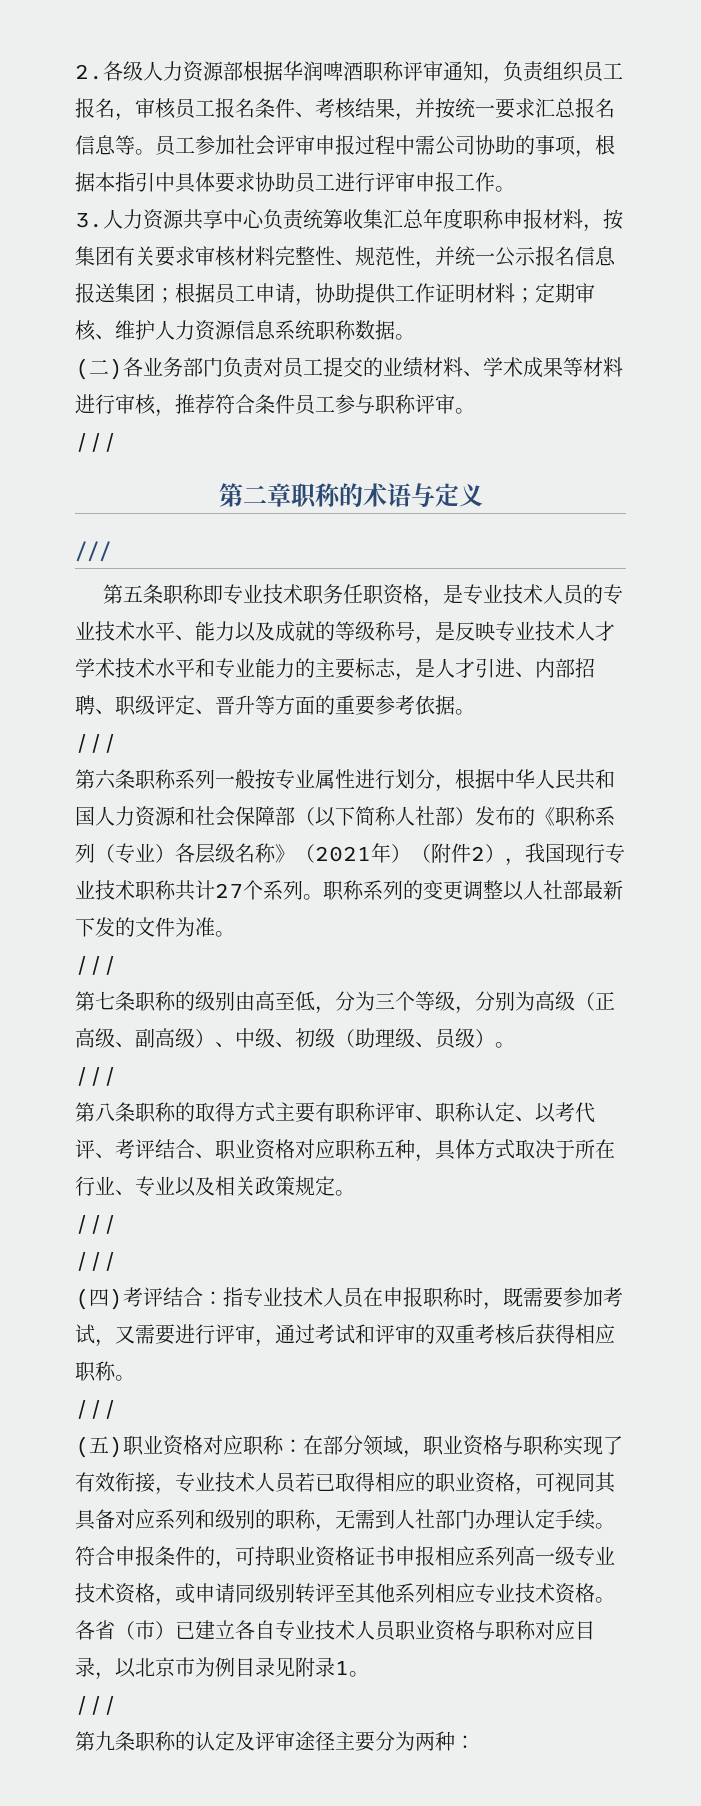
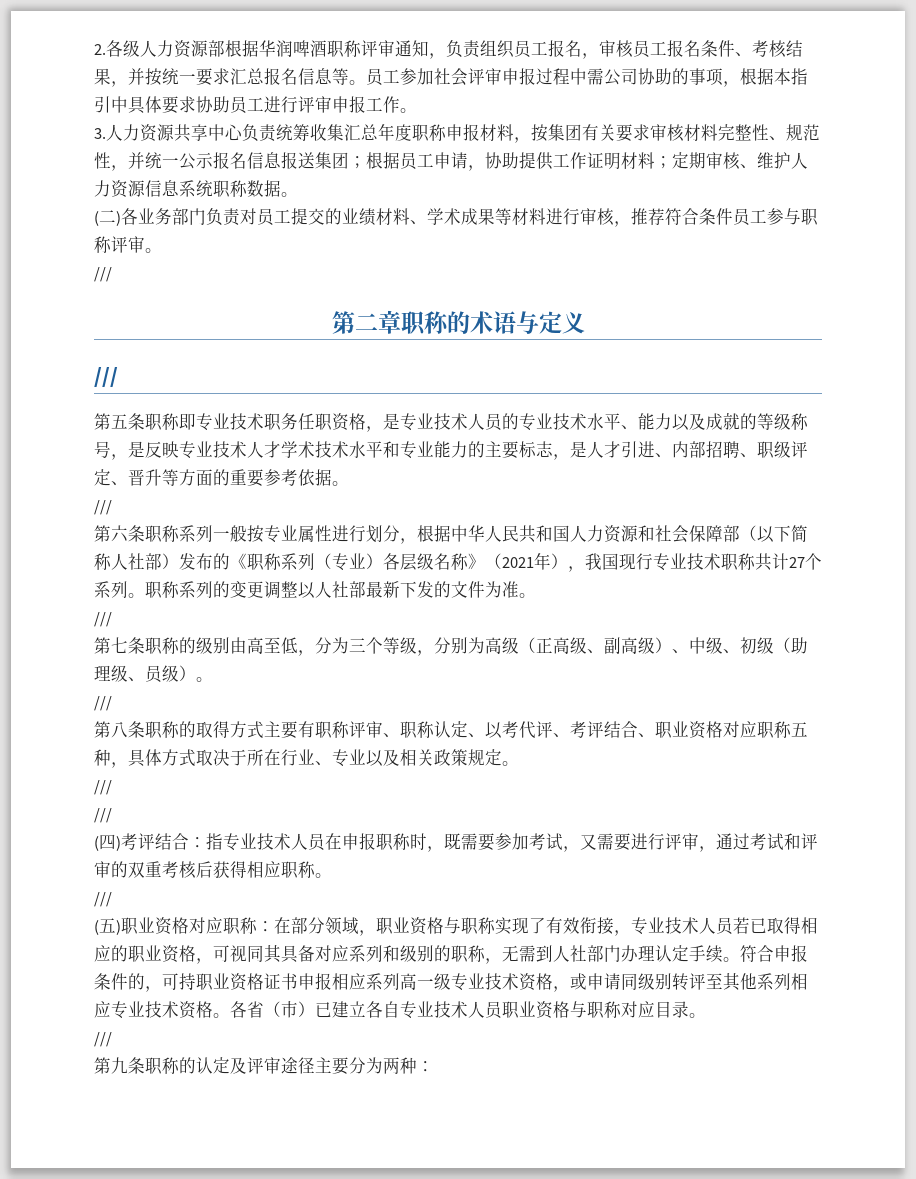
[411,843,505,863] （附件2） -> (568, 561) none
[95,1657,349,1680] ，以北京市为例目录见附录1 -> (689, 1009) none

